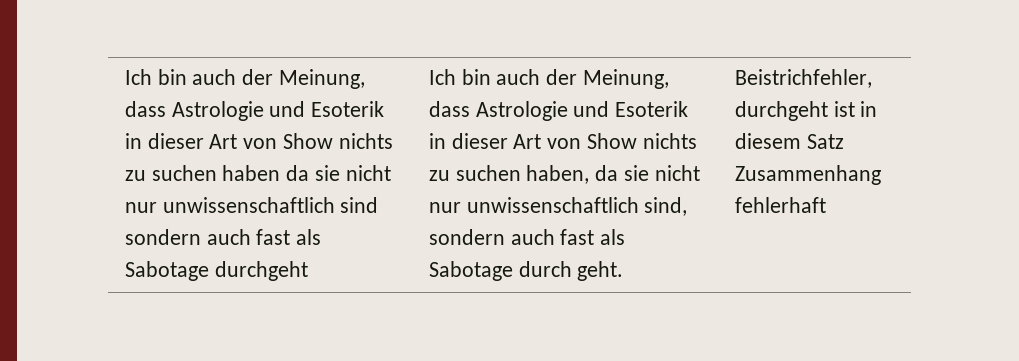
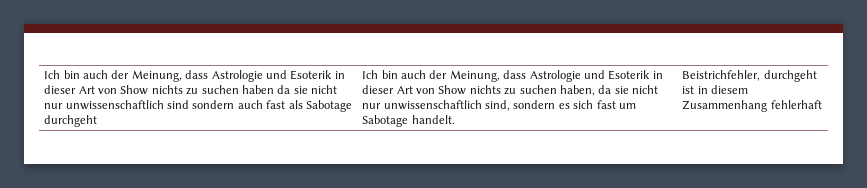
[510,229,626,245] [428,261,624,281] auch fast als Sabotage durch geht. -> [558,100,636,109] [362,115,455,127] es sich fast um Sabotage handelt.
[806,134,844,149] Satz -> (749, 89) none

